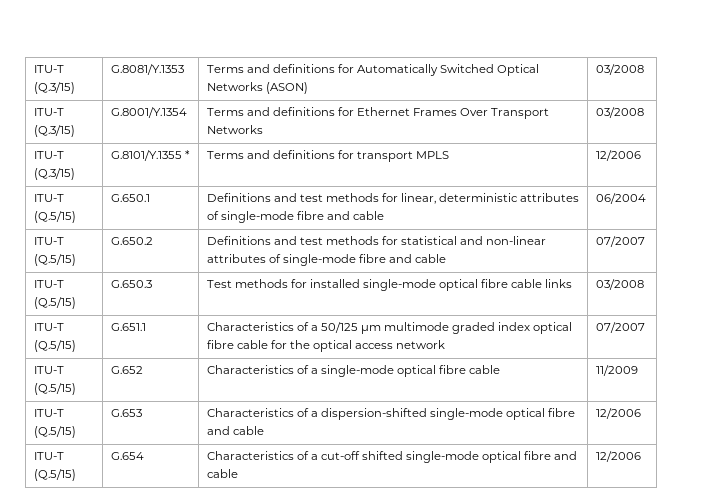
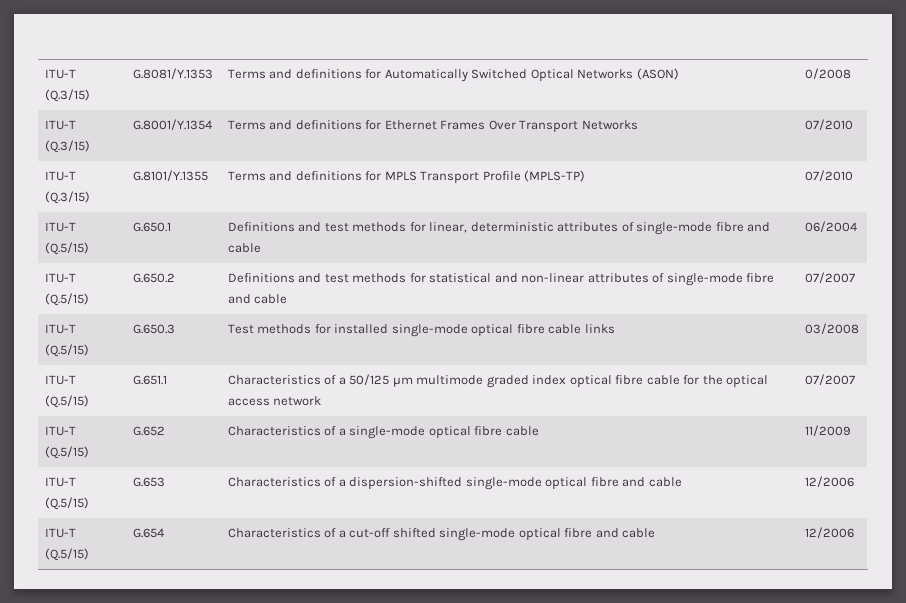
[595,64,644,75] 03/2008 -> [804,68,851,79] 0/2008
[595,107,644,118] 03/2008 -> [804,119,853,130] 07/2010
[184,150,190,159] [206,150,413,162] * | Terms and definitions for transport -> [227,171,382,181] | Terms and definitions for
[595,150,641,161] | 12/2006 -> [420,170,586,184] [804,170,853,181] Transport Profile (MPLS-TP) | 07/2010

